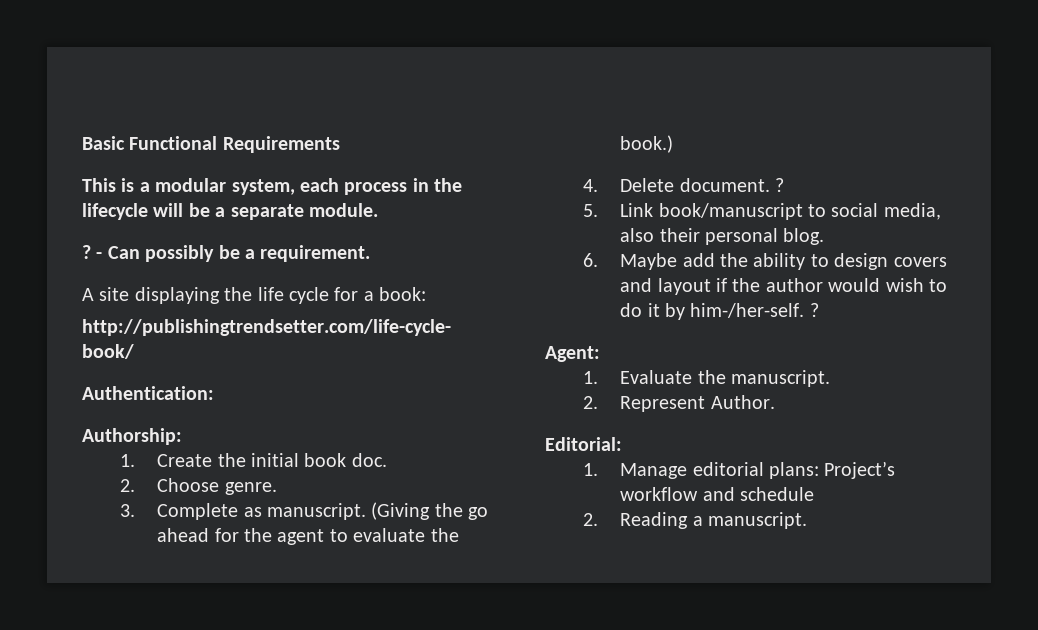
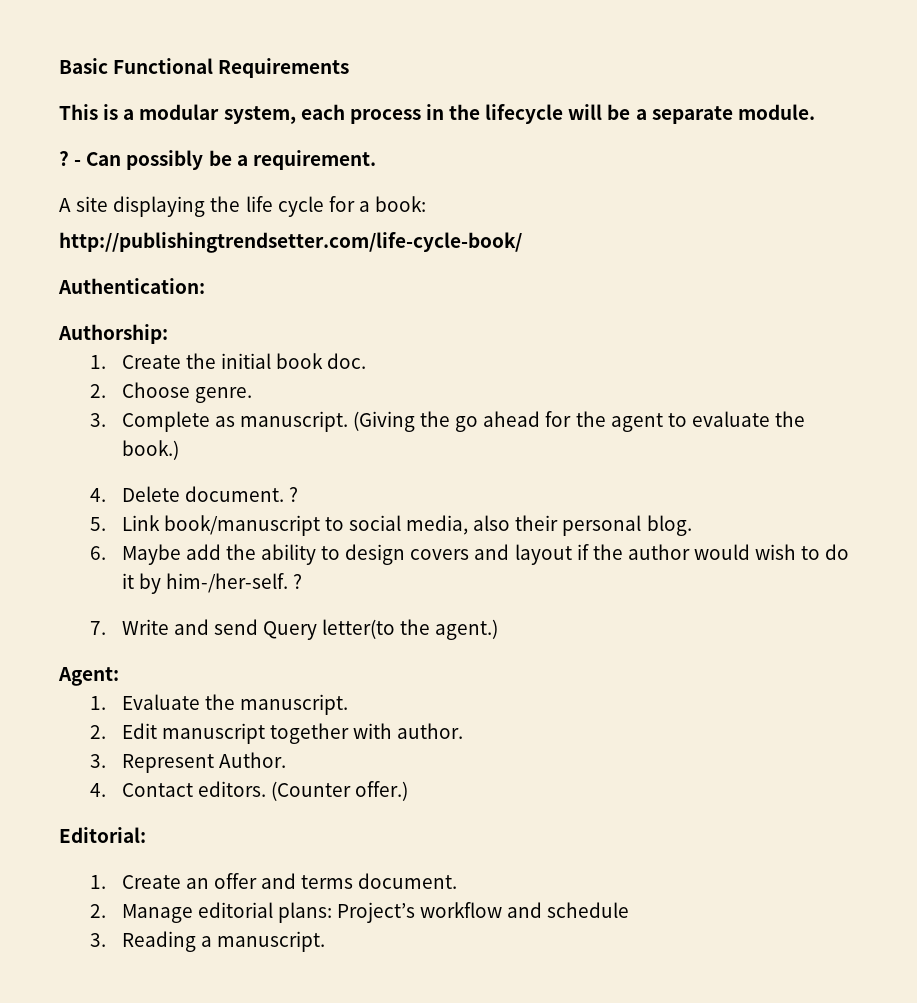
(819, 310) none -> [90,619,499,640] // 7. Write and send Query letter(to the agent.)
[620,395,775,412] [545,437,622,451] [582,463,598,476] Represent Author. // Editorial: // 1. -> [121,723,464,744] [90,752,286,773] [90,781,408,801] [59,827,146,843] [90,873,458,889] [90,904,107,918] Edit manuscript together with author. // 3. Represent Author. // 4. Contact editors. (Counter offer.) // Editorial: // 1. Create an offer and terms document. // 2.
[582,513,598,526] 2. -> [90,933,107,947] 3.

